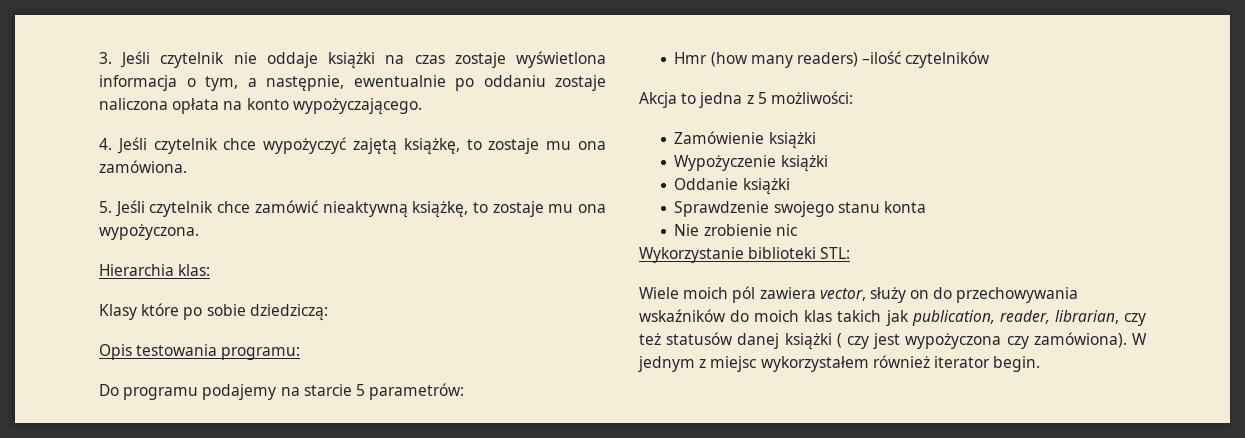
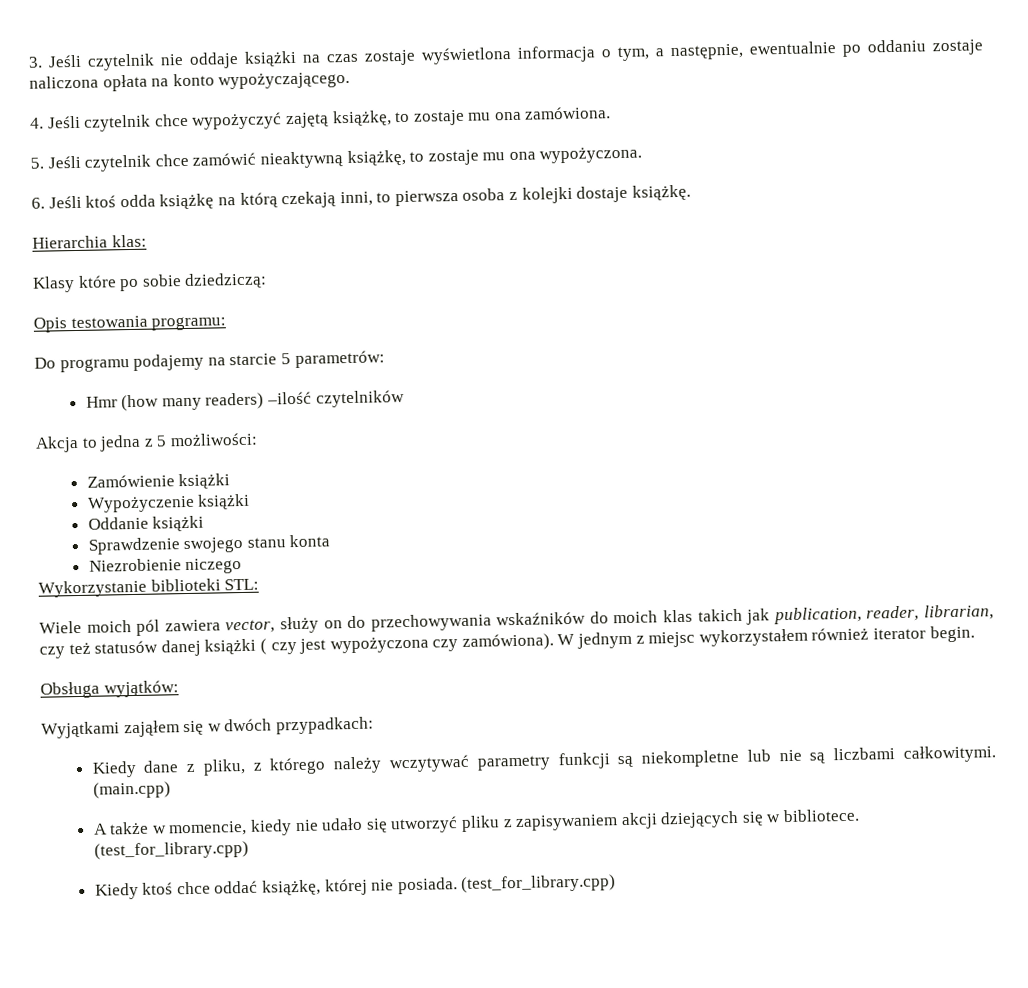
(199, 232) none -> [31,184,691,210] // 6. Jeśli ktoś odda książkę na którą czekają inni, to pierwsza osoba z kolejki dostaje książkę.
[674,224,797,236] Nie zrobienie nic -> [88,557,243,575] Niezrobienie niczego
(1041, 364) none -> [40,680,179,699] [41,716,374,739] [91,745,996,778] [92,781,171,799] [92,808,861,837] [93,840,249,860] [94,874,617,900] // Obsługa wyjątków: // Wyjątkami zająłem się w dwóch przypadkach: // Kiedy dane z pliku, z którego należy wczytywać parametry funkcji są niekompletne lub nie są liczbami całkowitymi. (main.cpp) // A także w momencie, kiedy nie udało się utworzyć pliku z zapisywaniem akcji dziejących się w bibliotece. (test_for_library.cpp) // Kiedy ktoś chce oddać książkę, której nie posiada. (test_for_library.cpp)

